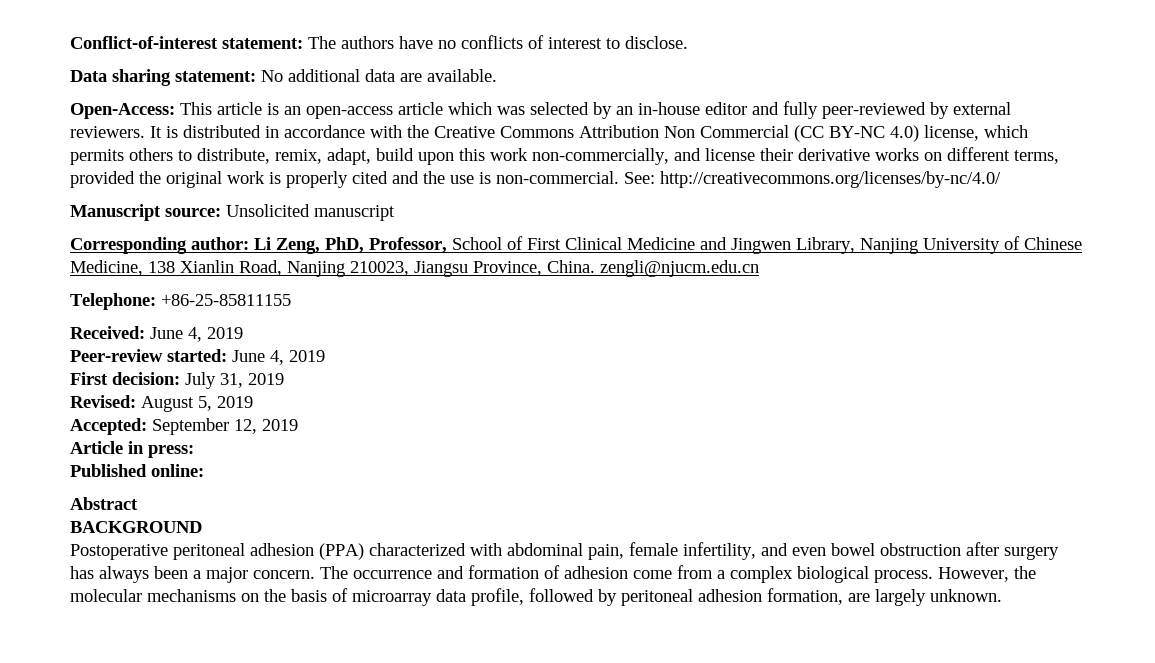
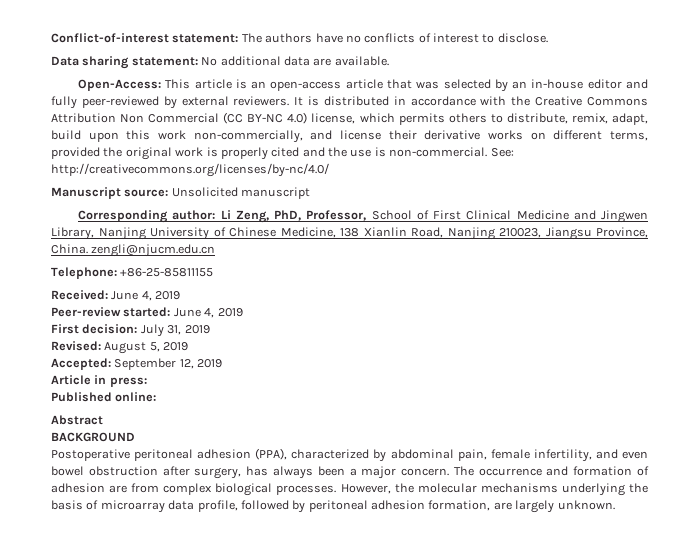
[448,102,492,115] which -> [387,79,413,89] that
[319,543,502,560] (PPA) characterized with -> [255,448,387,462] (PPA), characterized by
[1004,546,1059,560] surgery -> [194,467,242,479] surgery,
[633,565,725,579] come from a -> [109,483,160,493] are from
[874,570,933,583] process. -> [276,485,337,495] processes.
[241,593,259,602] on -> [561,483,625,496] underlying

